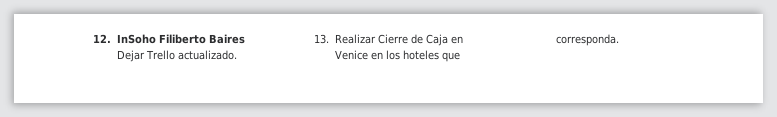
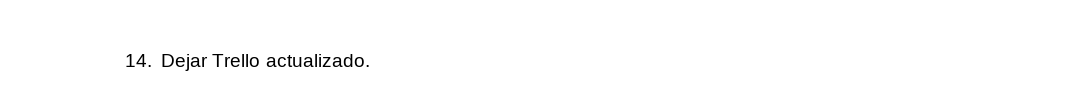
[93,34,245,44] 12. InSoho Filiberto Baires -> [124,54,152,67] 14.
[314,34,464,46] [335,50,461,62] [556,34,620,46] // 13. Realizar Cierre de Caja en Venice en los hoteles que corresponda. -> (370, 60) none

